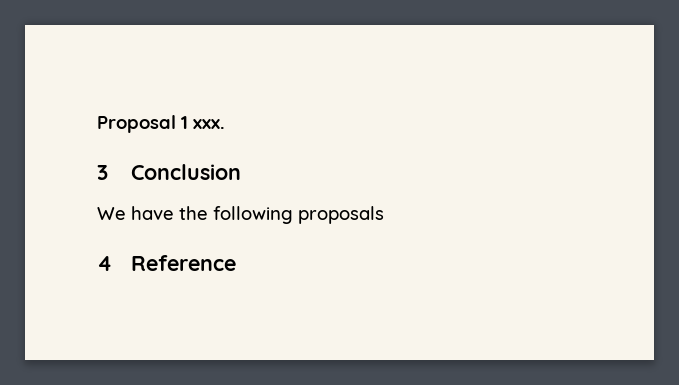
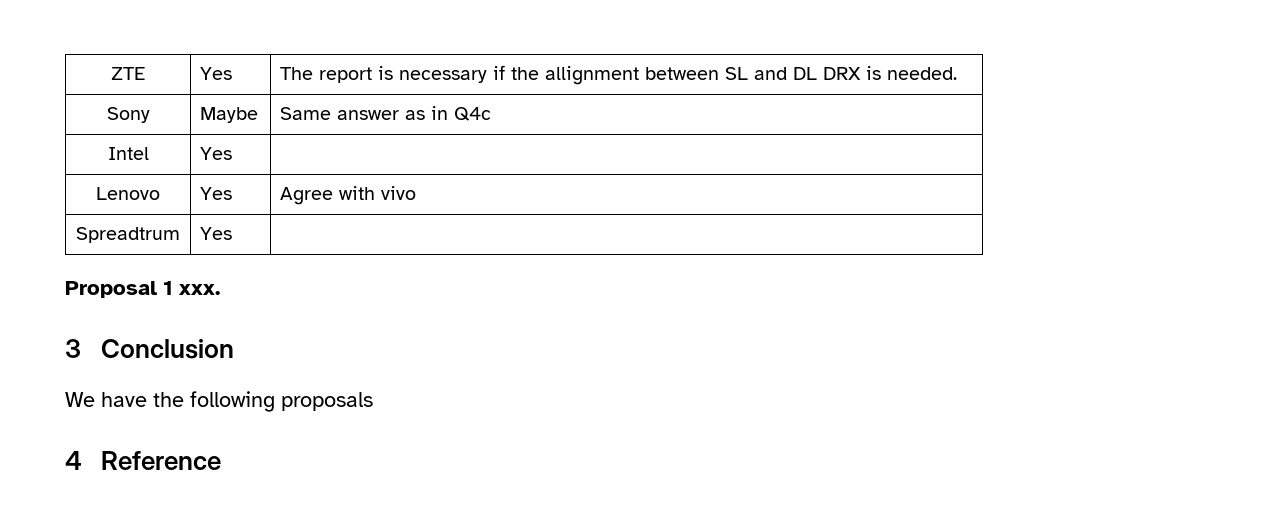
(97, 124) none -> [111,67,145,80] [200,67,233,80] [280,65,958,85] [106,107,150,123] [200,107,259,123] [280,106,492,121] [107,147,149,160] [200,147,233,160] [96,187,160,200] [200,187,233,200] [280,186,417,205] [76,227,180,243] [200,227,233,240] ZTE | Yes | The report is necessary if the allignment between SL and DL DRX is needed. // Sony | Maybe | Same answer as in Q4c // Intel | Yes | // Lenovo | Yes | Agree with vivo // Spreadtrum | Yes | //

